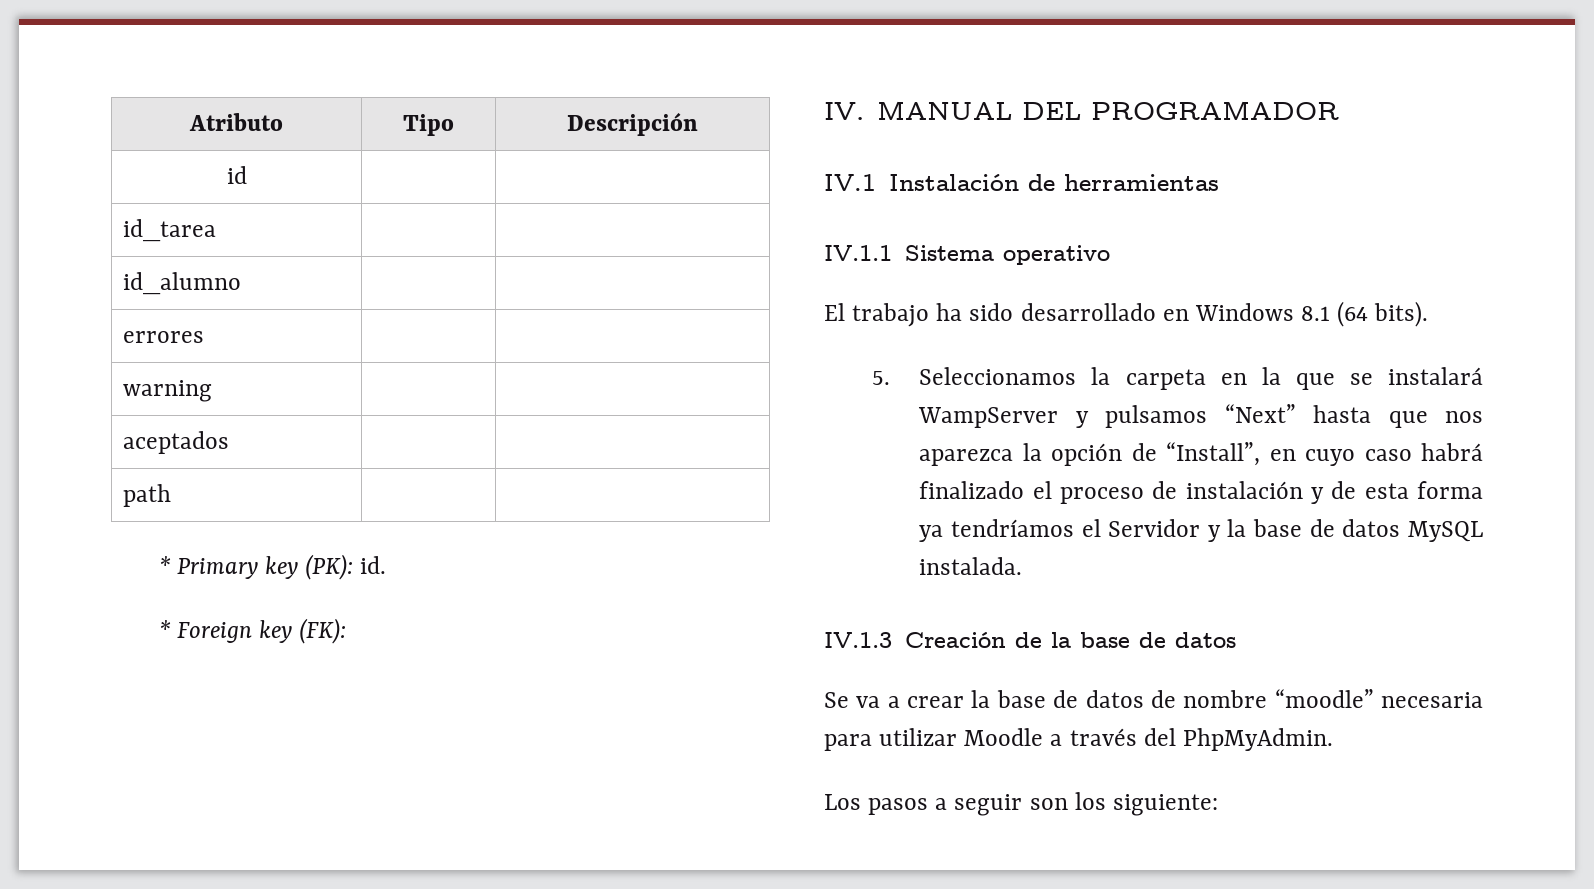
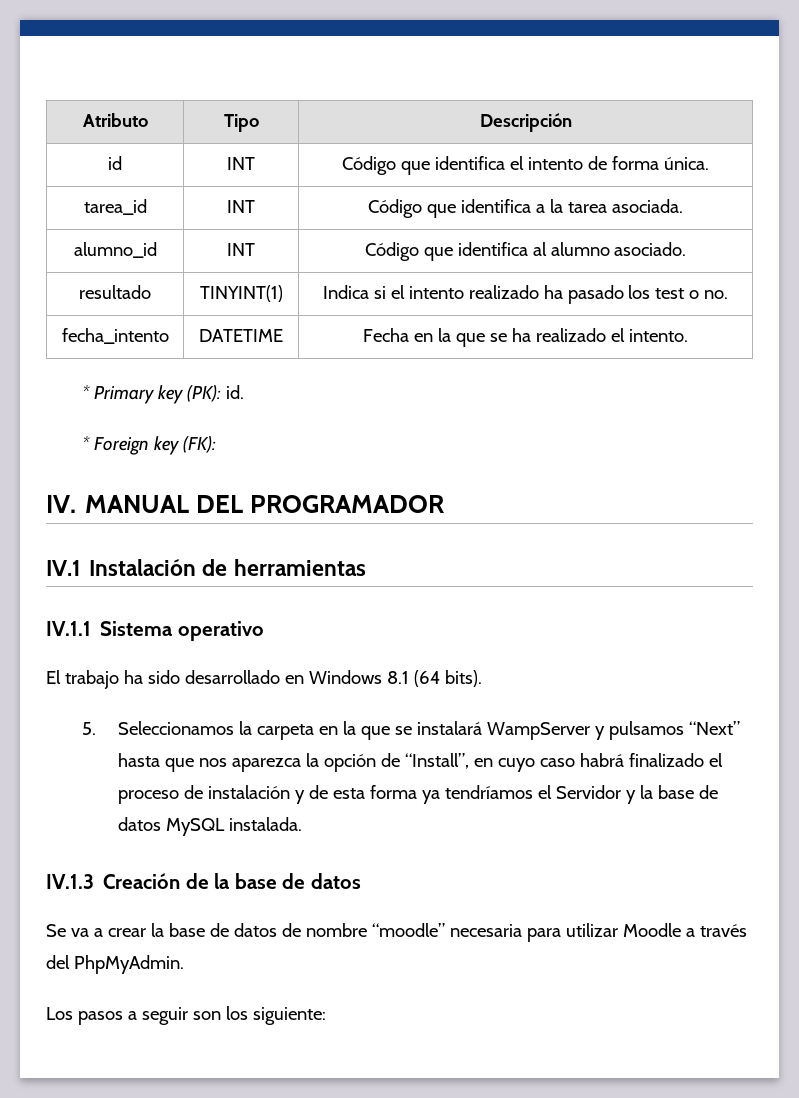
[123,219,217,242] [123,272,242,295] [123,331,205,343] [123,380,213,402] [123,431,230,454] [123,484,172,507] | // id_tarea | | // id_alumno | | // errores | | // warning | | // aceptados | | // path | | -> [227,157,255,170] [342,156,709,175] [83,199,147,215] [227,200,255,213] [368,199,683,218] [73,242,157,258] [227,243,255,256] [364,242,687,261] [79,285,151,299] [199,285,283,302] [322,285,729,304] [61,328,169,344] [199,329,284,342] [363,328,688,347] INT | Código que identifica el intento de forma única. // tarea_id | INT | Código que identifica a la tarea asociada. // alumno_id | INT | Código que identifica al alumno asociado. // resultado | TINYINT(1) | Indica si el intento realizado ha pasado los test o no. // fecha_intento | DATETIME | Fecha en la que se ha realizado el intento.

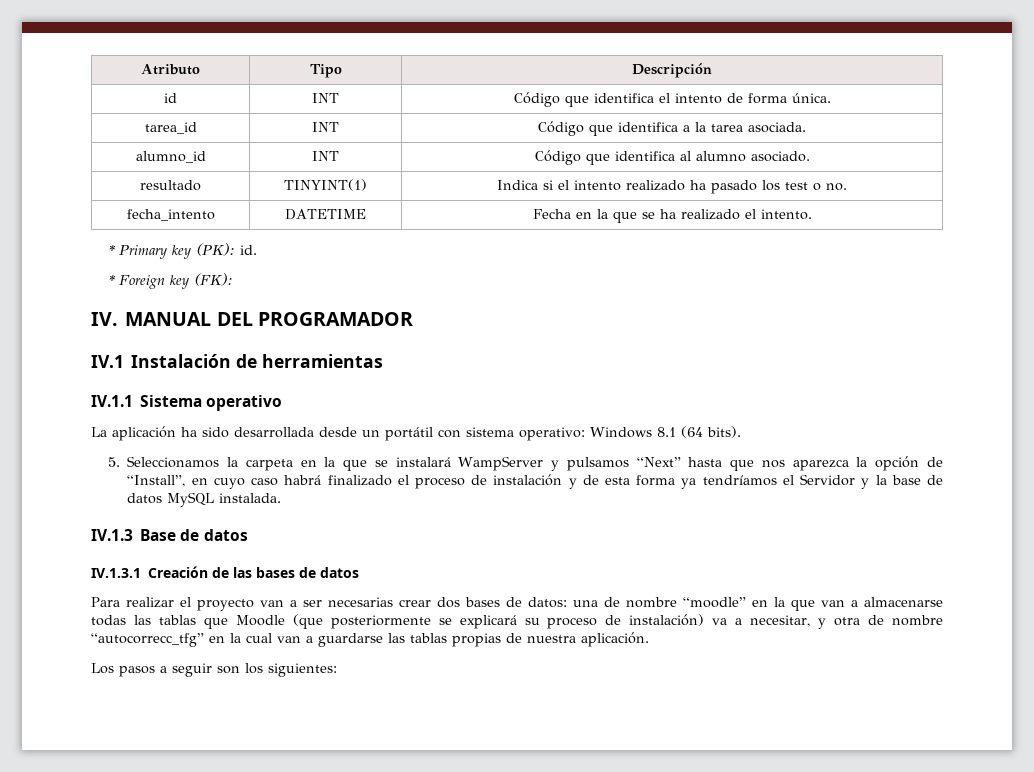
[46,670,304,689] El trabajo ha sido desarrollado en -> [91,426,585,441] La aplicación ha sido desarrollada desde un portátil con sistema operativo:
[103,873,361,889] [46,923,747,942] [46,955,184,974] Creación de la base de datos // Se va a crear la base de datos de nombre “moodle” necesaria para utilizar Moodle a través del PhpMyAdmin. -> [140,529,248,541] [91,566,360,578] [91,597,943,611] [91,614,943,629] [91,632,649,647] Base de datos // IV.1.3.1 Creación de las bases de datos // Para realizar el proyecto van a ser necesarias crear dos bases de datos: una de nombre “moodle” en la que van a almacenarse todas las tablas que Moodle (que posteriormente se explicará su proceso de instalación) va a necesitar, y otra de nombre “autocorrecc_tfg” en la cual van a guardarse las tablas propias de nuestra aplicación.
[252,1007,326,1025] siguiente: -> [268,663,337,677] siguientes:

